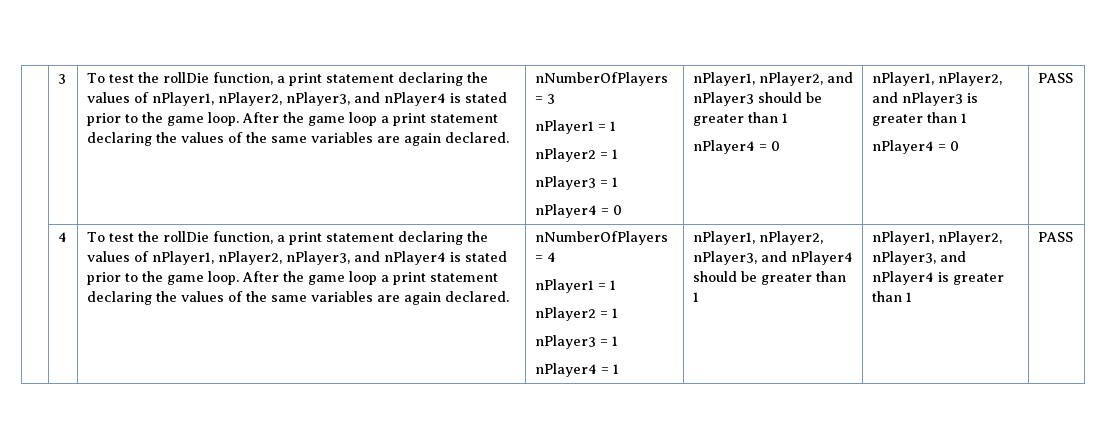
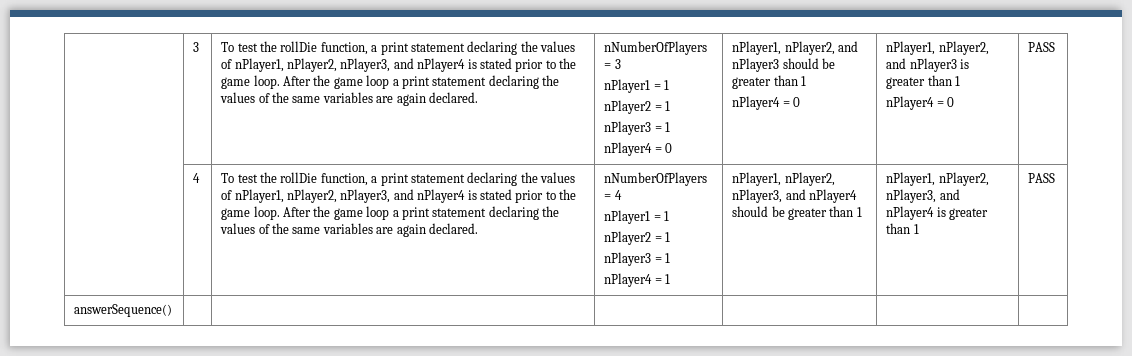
(1073, 237) none -> [74,304,173,317] // answerSequence() | | | | | |

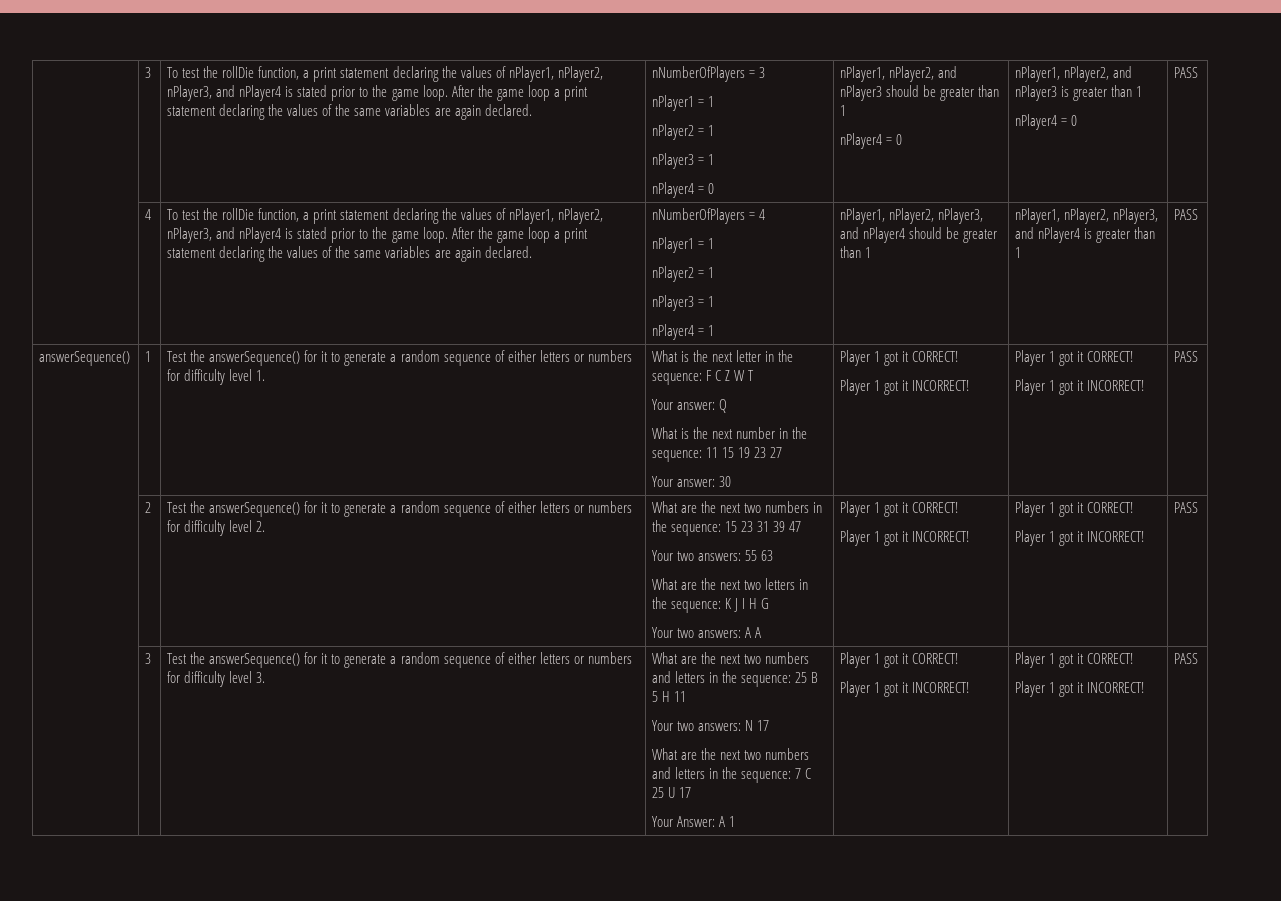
(173, 310) | | | | | -> [145,351,152,362] [167,350,632,366] [167,369,266,385] [652,350,794,362] [652,370,755,385] [652,399,728,413] [652,427,808,439] [652,447,783,462] [652,476,732,487] [840,350,959,366] [840,379,970,395] [1015,350,1134,366] [1015,379,1145,395] [1174,351,1199,362] [145,502,152,513] [167,501,632,517] [167,520,266,536] [652,501,823,513] [652,520,802,536] [652,550,774,561] [652,578,809,590] [652,597,770,613] [652,627,762,638] [840,501,959,517] [840,530,970,546] [1015,501,1134,517] [1015,530,1145,546] [1174,502,1199,513] [145,653,152,664] [167,652,632,668] [167,671,266,687] [652,652,810,664] [652,671,819,687] [652,691,687,702] [652,720,770,731] [652,748,810,760] [652,767,812,783] [652,787,692,798] [652,816,736,827] [840,652,959,668] [840,681,970,697] [1015,652,1134,668] [1015,681,1145,697] [1174,653,1199,664] 1 | Test the answerSequence() for it to generate a random sequence of either letters or numbers for difficulty level 1. | What is the next letter in the sequence: F C Z W T // Your answer: Q // What is the next number in the sequence: 11 15 19 23 27 // Your answer: 30 | Player 1 got it CORRECT! // Player 1 got it INCORRECT! | Player 1 got it CORRECT! // Player 1 got it INCORRECT! | PASS // | 2 | Test the answerSequence() for it to generate a random sequence of either letters or numbers for difficulty level 2. | What are the next two numbers in the sequence: 15 23 31 39 47 // Your two answers: 55 63 // What are the next two letters in the sequence: K J I H G // Your two answers: A A | Player 1 got it CORRECT! // Player 1 got it INCORRECT! | Player 1 got it CORRECT! // Player 1 got it INCORRECT! | PASS // | 3 | Test the answerSequence() for it to generate a random sequence of either letters or numbers for difficulty level 3. | What are the next two numbers and letters in the sequence: 25 B 5 H 11 // Your two answers: N 17 // What are the next two numbers and letters in the sequence: 7 C 25 U 17 // Your Answer: A 1 | Player 1 got it CORRECT! // Player 1 got it INCORRECT! | Player 1 got it CORRECT! // Player 1 got it INCORRECT! | PASS

